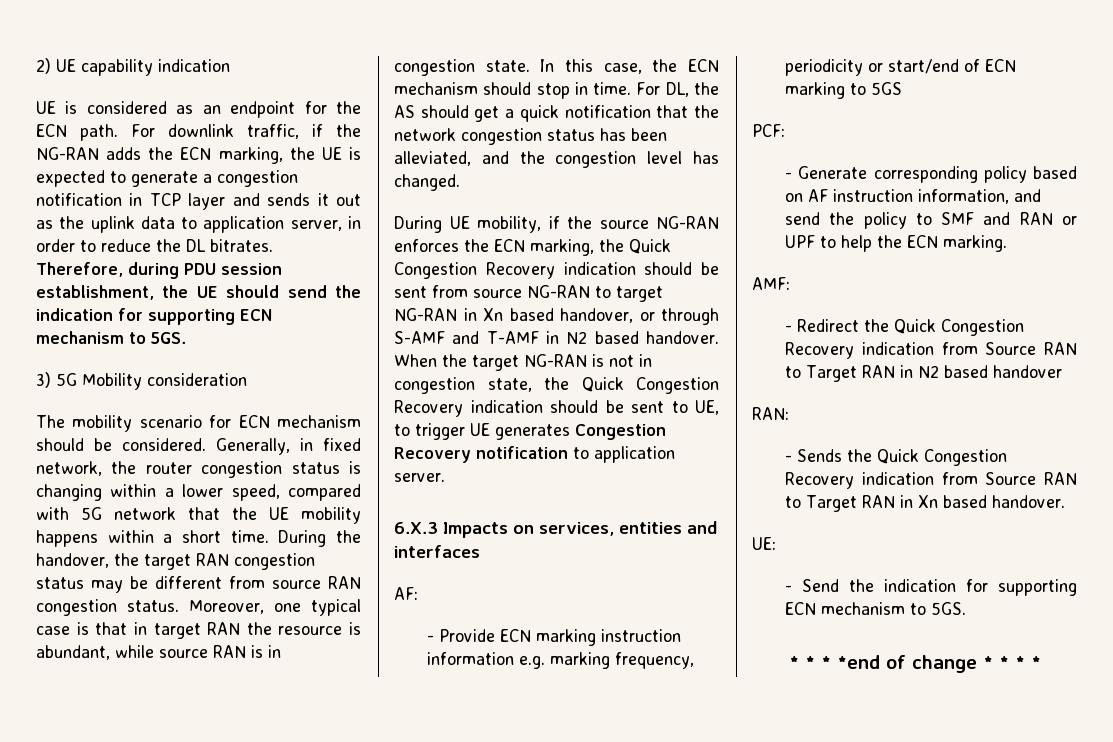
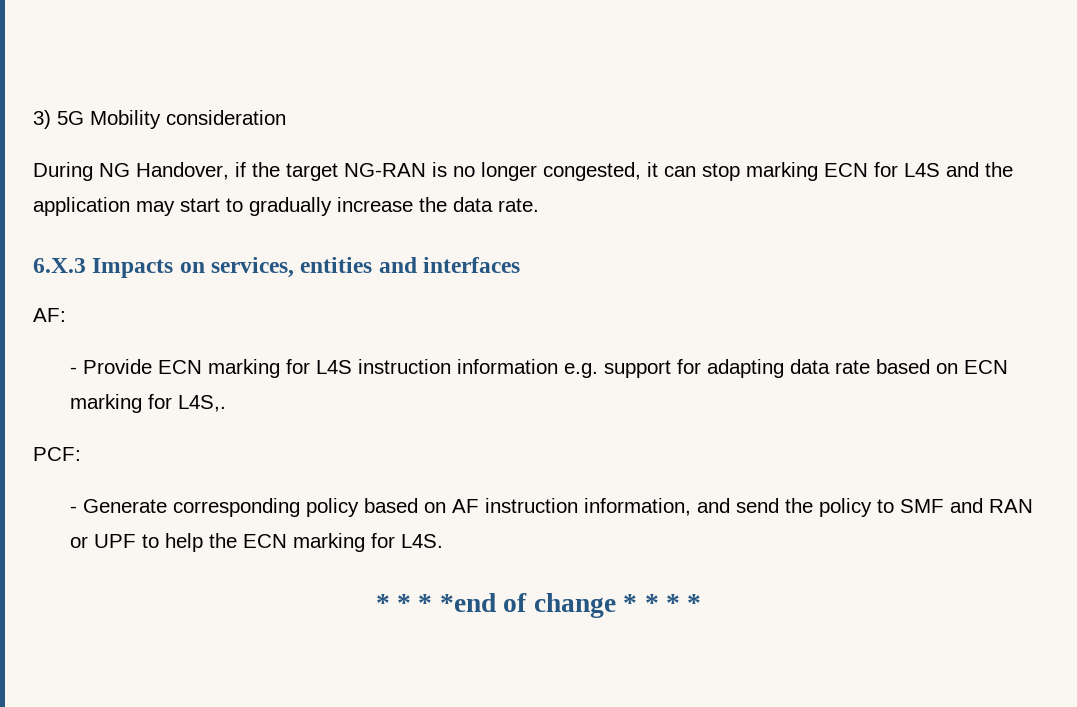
[36,58,230,76] [36,101,361,118] [36,124,361,141] [36,147,361,164] [36,170,298,187] [36,193,361,210] [36,216,361,233] [36,239,273,252] [36,262,282,279] [36,285,361,300] [36,308,272,325] [36,331,186,344] [36,372,247,390] [36,415,361,432] [36,438,361,455] [36,461,361,478] [36,484,361,501] [36,507,361,524] [36,530,361,547] [36,553,315,570] [36,576,361,593] [36,599,361,616] [36,622,361,639] [36,645,281,660] [394,59,719,76] [394,82,719,99] [394,105,719,122] [394,128,667,145] [394,151,719,168] [394,174,460,191] [394,216,719,233] [394,239,671,256] [394,262,719,279] [394,285,663,302] [394,308,719,325] [394,331,719,344] [394,354,652,371] [394,377,719,394] [394,400,719,417] [394,423,666,440] [394,446,675,463] [394,473,445,482] 2) UE capability indication // UE is considered as an endpoint for the ECN path. For downlink traffic, if the NG-RAN adds the ECN marking, the UE is expected to generate a congestion notification in TCP layer and sends it out as the uplink data to application server, in order to reduce the DL bitrates. Therefore, during PDU session establishment, the UE should send the indication for supporting ECN mechanism to 5GS. // 3) 5G Mobility consideration // The mobility scenario for ECN mechanism should be considered. Generally, in fixed network, the router congestion status is changing within a lower speed, compared with 5G network that the UE mobility happens within a short time. During the handover, the target RAN congestion status may be different from source RAN congestion status. Moreover, one typical case is that in target RAN the resource is abundant, while source RAN is in congestion state. In this case, the ECN mechanism should stop in time. For DL, the AS should get a quick notification that the network congestion status has been alleviated, and the congestion level has changed. // During UE mobility, if the source NG-RAN enforces the ECN marking, the Quick Congestion Recovery indication should be sent from source NG-RAN to target NG-RAN in Xn based handover, or through S-AMF and T-AMF in N2 based handover. When the target NG-RAN is not in congestion state, the Quick Congestion Recovery indication should be sent to UE, to trigger UE generates Congestion Recovery notification to application server. -> [33,110,286,129] [33,162,1013,181] [33,197,539,216] 3) 5G Mobility consideration // During NG Handover, if the target NG-RAN is no longer congested, it can stop marking ECN for L4S and the application may start to gradually increase the data rate.
(597, 637) none -> [286,359,353,374] for L4S
[550,652,695,669] [785,59,1017,76] [785,82,903,99] marking frequency, periodicity or start/end of ECN marking to 5GS -> [604,359,1009,378] [70,394,227,413] support for adapting data rate based on ECN marking for L4S,.
[943,235,1008,252] [752,277,790,290] [785,319,1025,336] [785,342,1077,359] [785,365,1063,382] [752,407,789,420] [785,449,1008,466] [785,472,1077,489] [785,495,1066,512] [752,537,776,550] [785,579,1077,596] [785,602,967,615] marking. // AMF: // - Redirect the Quick Congestion Recovery indication from Source RAN to Target RAN in N2 based handover // RAN: // - Sends the Quick Congestion Recovery indication from Source RAN to Target RAN in Xn based handover. // UE: // - Send the indication for supporting ECN mechanism to 5GS. -> [293,533,444,552] marking for L4S.

